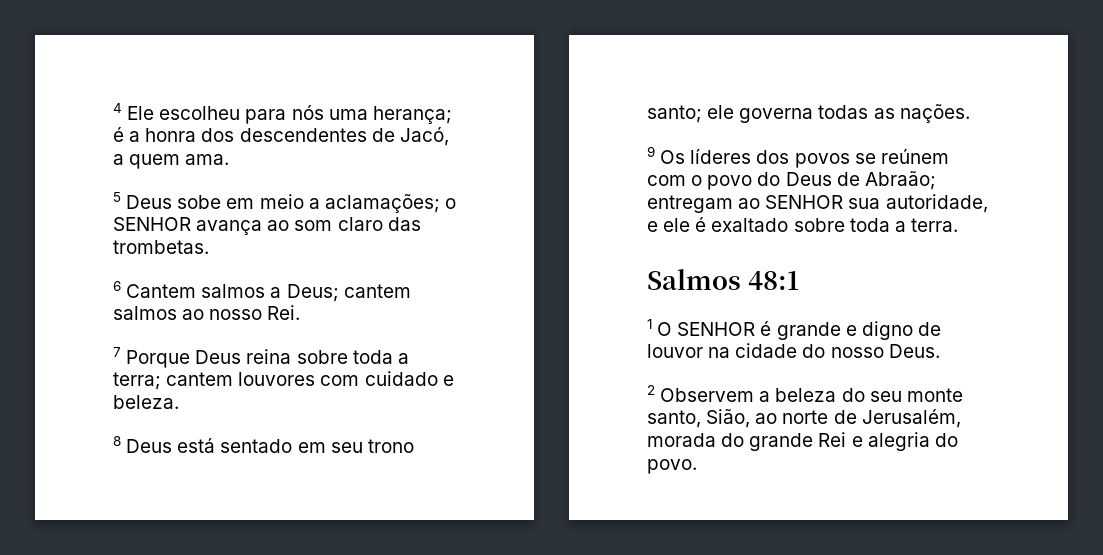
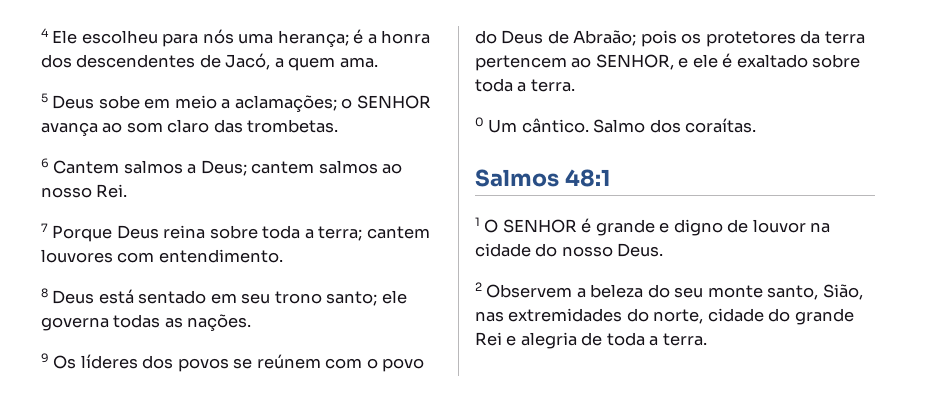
[364,371,454,386] [113,395,179,409] cuidado e beleza. -> [158,249,283,263] entendimento.
[647,194,988,213] entregam ao SENHOR sua autoridade, -> [640,30,865,47] [475,54,674,71] pois os protetores da terra pertencem ao SENHOR,
(958, 225) none -> [475,117,757,133] // 0 Um cântico. Salmo dos coraítas.
[755,409,961,428] [647,433,716,447] ao norte de Jerusalém, morada -> [475,308,764,324] nas extremidades do norte, cidade
[934,433,958,447] [647,459,697,474] do povo. -> [581,332,707,346] de toda a terra.

